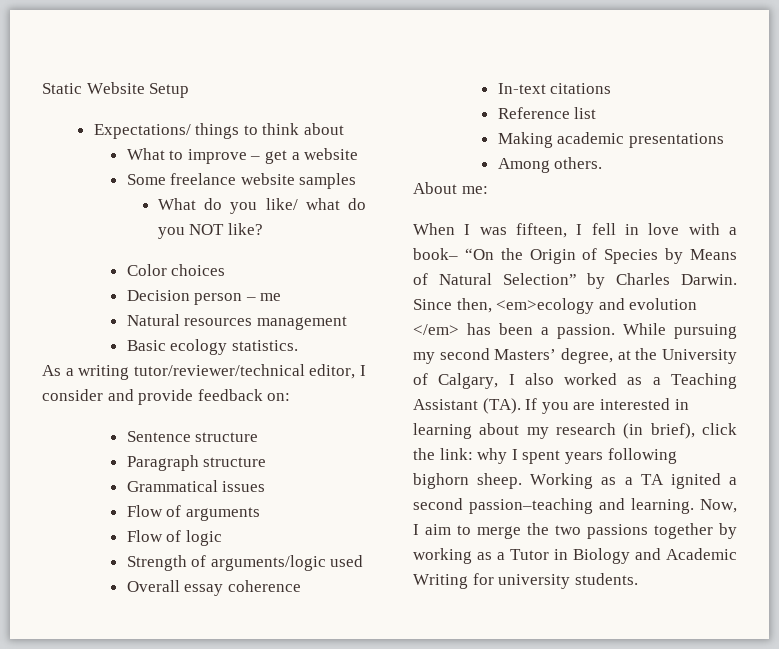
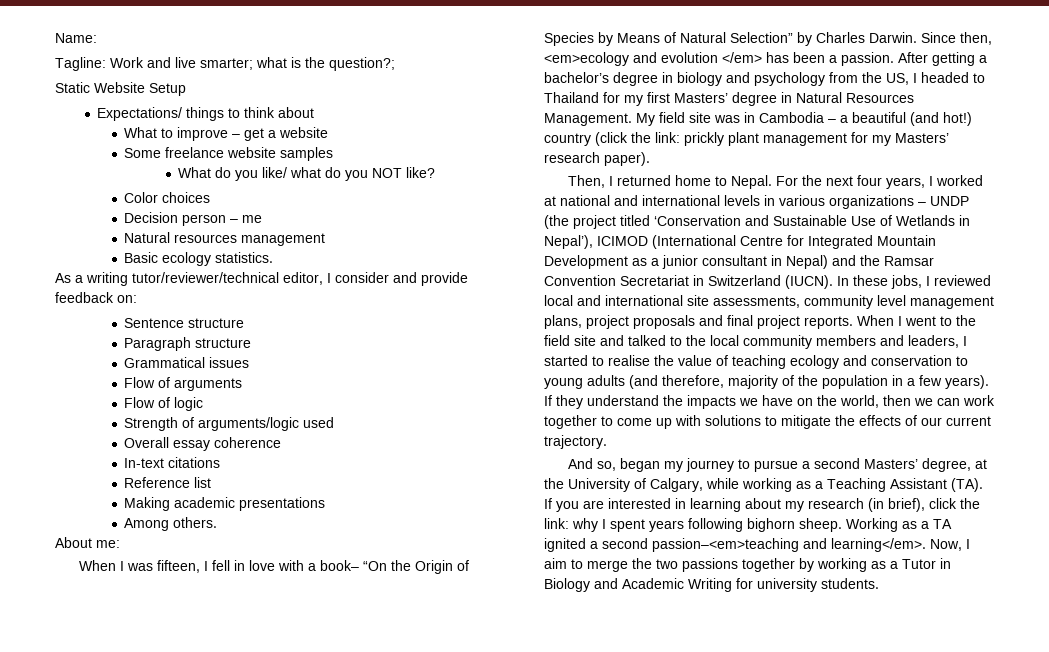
(42, 88) none -> [55,33,97,43] [55,57,395,71] Name: // Tagline: Work and live smarter; what is the question?; //
[623,323,737,339] [413,352,435,364] While pursuing my -> [898,52,987,66] [544,72,985,86] [544,92,914,106] [544,112,972,126] [544,132,949,146] [544,152,650,166] [568,175,984,189] [544,195,969,209] [544,215,970,229] [544,235,936,249] [544,255,934,269] [544,275,991,289] [544,295,994,309] [544,315,976,329] [544,335,967,349] [544,355,968,369] [544,375,989,389] [544,395,995,409] [544,415,991,429] [544,435,607,449] [568,458,811,472] After getting a bachelor’s degree in biology and psychology from the US, I headed to Thailand for my first Masters’ degree in Natural Resources Management. My field site was in Cambodia – a beautiful (and hot!) country (click the link: prickly plant management for my Masters’ research paper). // Then, I returned home to Nepal. For the next four years, I worked at national and international levels in various organizations – UNDP (the project titled ‘Conservation and Sustainable Use of Wetlands in Nepal’), ICIMOD (International Centre for Integrated Mountain Development as a junior consultant in Nepal) and the Ramsar Convention Secretariat in Switzerland (IUCN). In these jobs, I reviewed local and international site assessments, community level management plans, project proposals and final project reports. When I went to the field site and talked to the local community members and leaders, I started to realise the value of teaching ecology and conservation to young adults (and therefore, majority of the population in a few years). If they understand the impacts we have on the world, then we can work together to come up with solutions to mitigate the effects of our current trajectory. // And so, began my journey to pursue a
[508,373,618,385] I also worked -> [706,478,792,492] while working
[469,498,694,514] passion–teaching and learning. -> [652,538,926,552] passion–<em>teaching and learning</em>.

